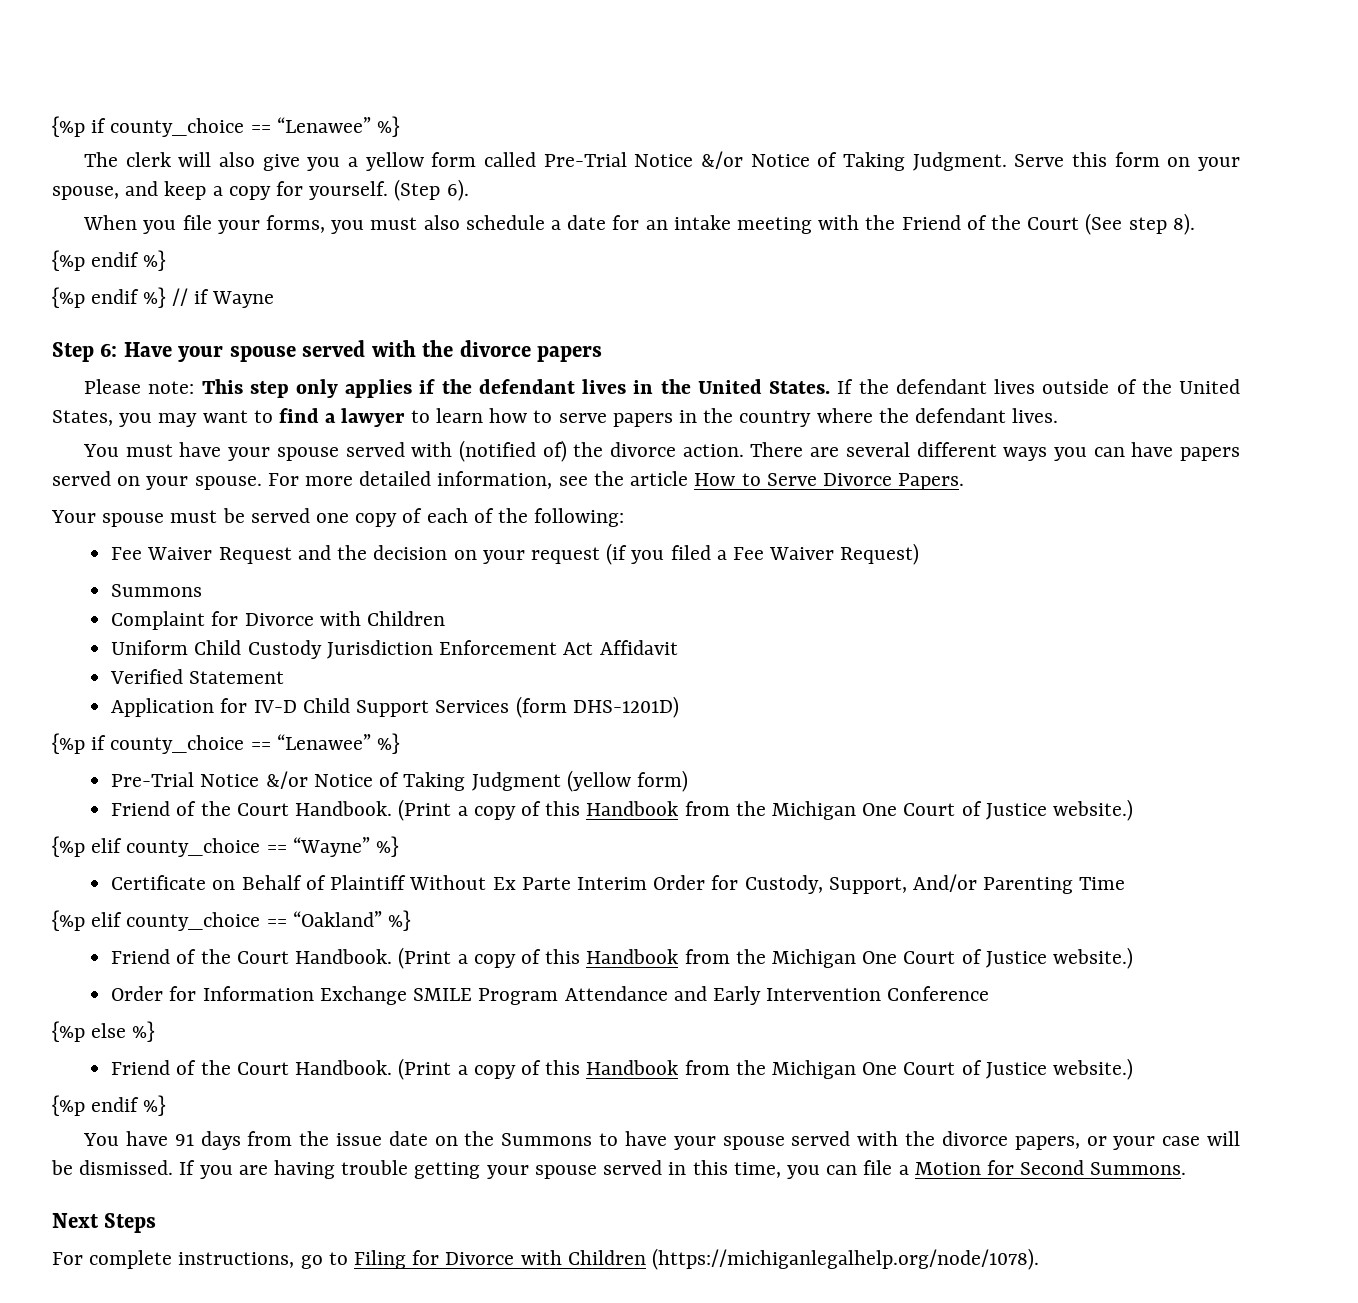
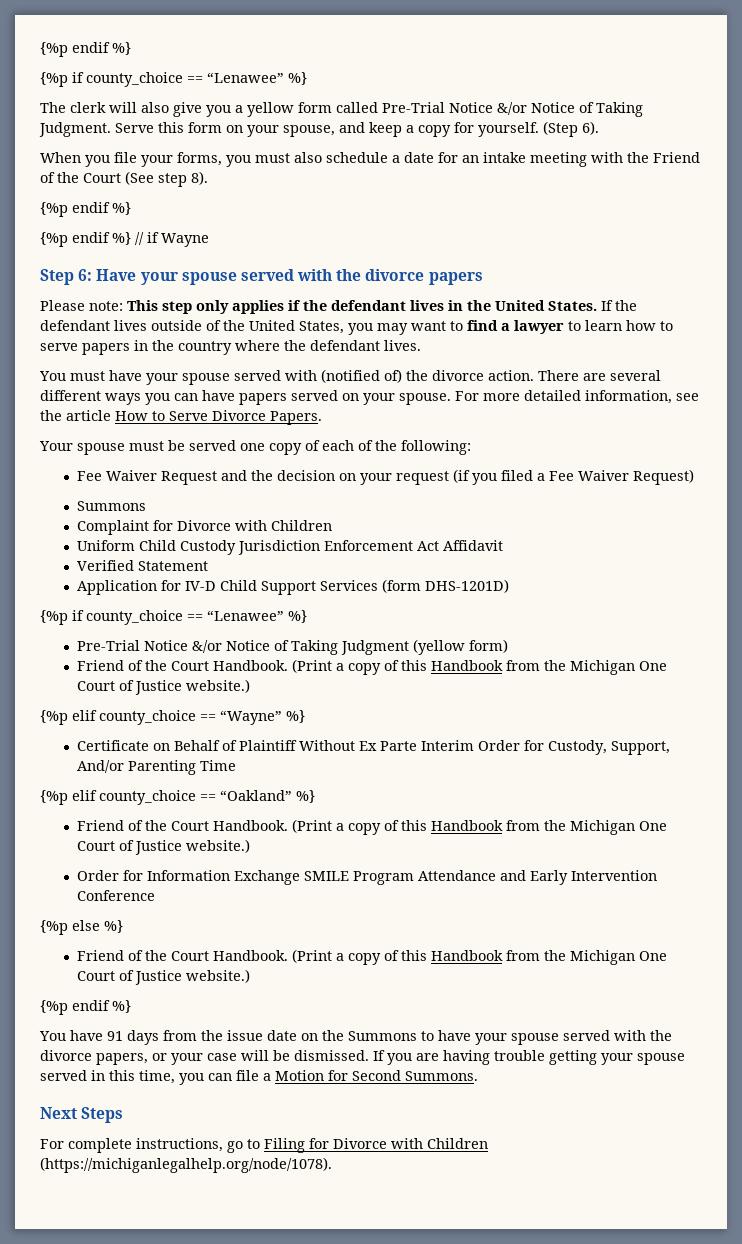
[52,116,85,137] {%p -> [40,42,131,57] [40,72,68,87] {%p endif %} // {%p

